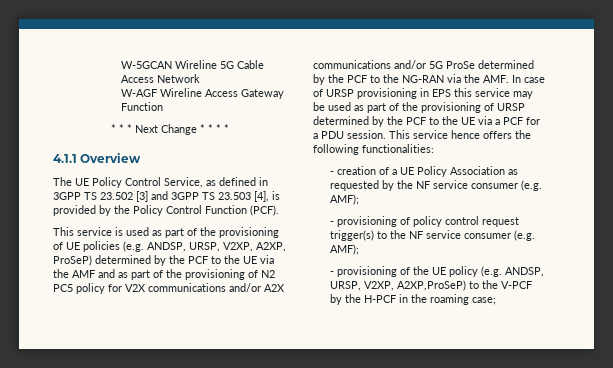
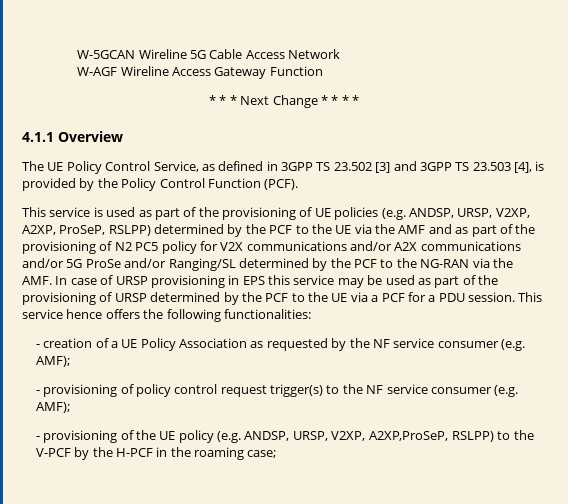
[53,255,92,266] ProSeP) -> [59,225,151,236] ProSeP, RSLPP)
(475, 65) none -> [124,258,236,271] and/or Ranging/SL
[397,280,467,291] A2XP,ProSeP) -> [368,431,494,442] A2XP,ProSeP, RSLPP)

